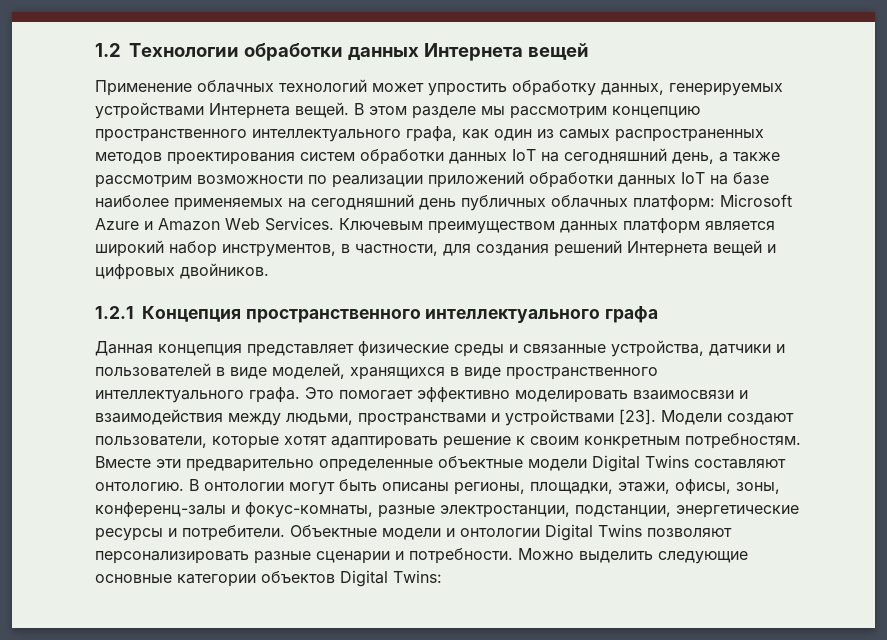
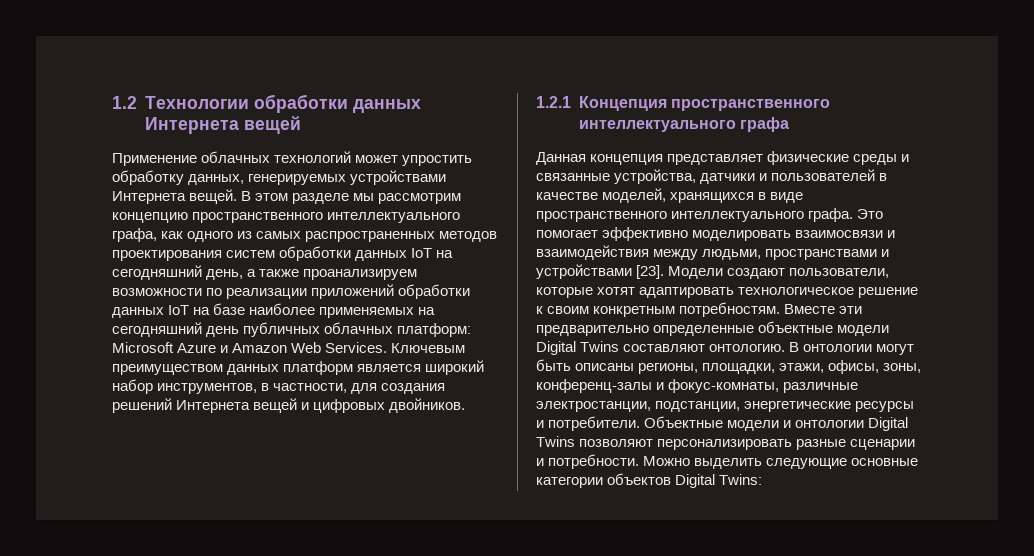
[494,129,532,141] один -> [187,231,234,242] одного
[95,175,192,188] рассмотрим -> [303,269,418,280] проанализируем
[230,367,267,379] виде -> [536,192,598,200] качестве
(438, 442) none -> [738,287,855,295] технологическое
[378,505,435,518] разные -> [783,382,859,393] различные

